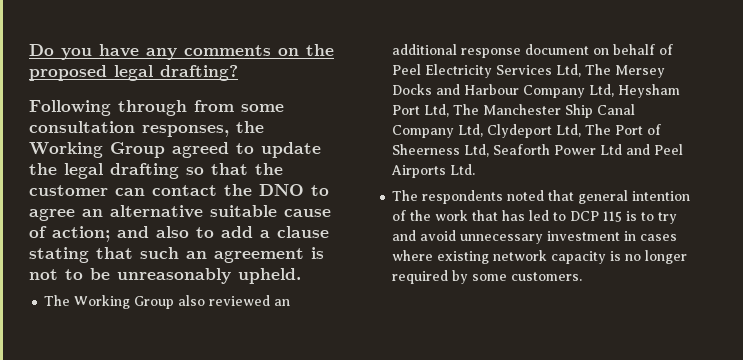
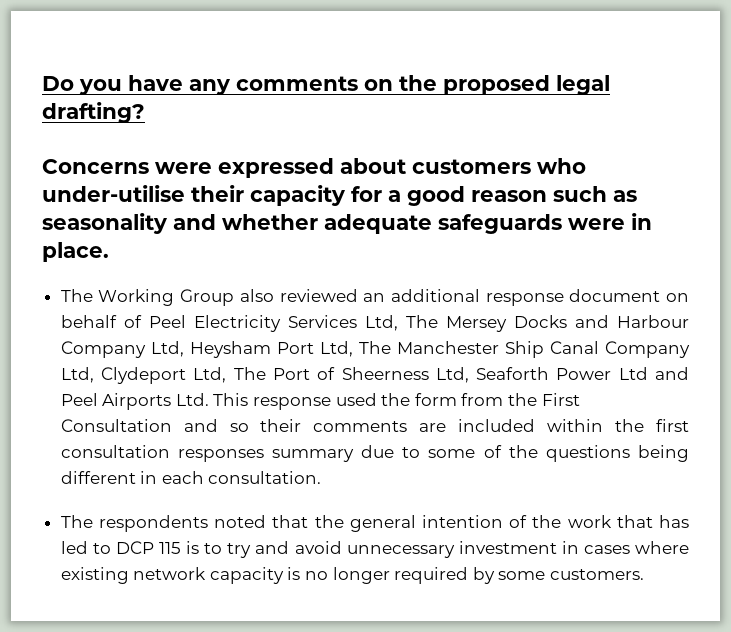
[29,100,284,116] [29,121,264,137] [29,142,321,158] [29,163,283,179] [29,184,329,196] [29,205,331,221] [29,226,329,242] [29,247,324,263] [29,268,301,284] Following through from some consultation responses, the Working Group agreed to update the legal drafting so that the customer can contact the DNO to agree an alternative suitable cause of action; and also to add a clause stating that such an agreement is not to be unreasonably upheld. -> [42,158,586,178] [42,185,637,206] [42,213,652,234] [42,242,109,262] Concerns were expressed about customers who under-utilise their capacity for a good reason such as seasonality and whether adequate safeguards were in place.
(476, 169) none -> [213,393,580,410] [60,419,689,432] [60,445,689,462] [60,471,322,484] This response used the form from the First Consultation and so their comments are included within the first consultation responses summary due to some of the questions being different in each consultation.
(575, 195) none -> [314,515,344,528] the

